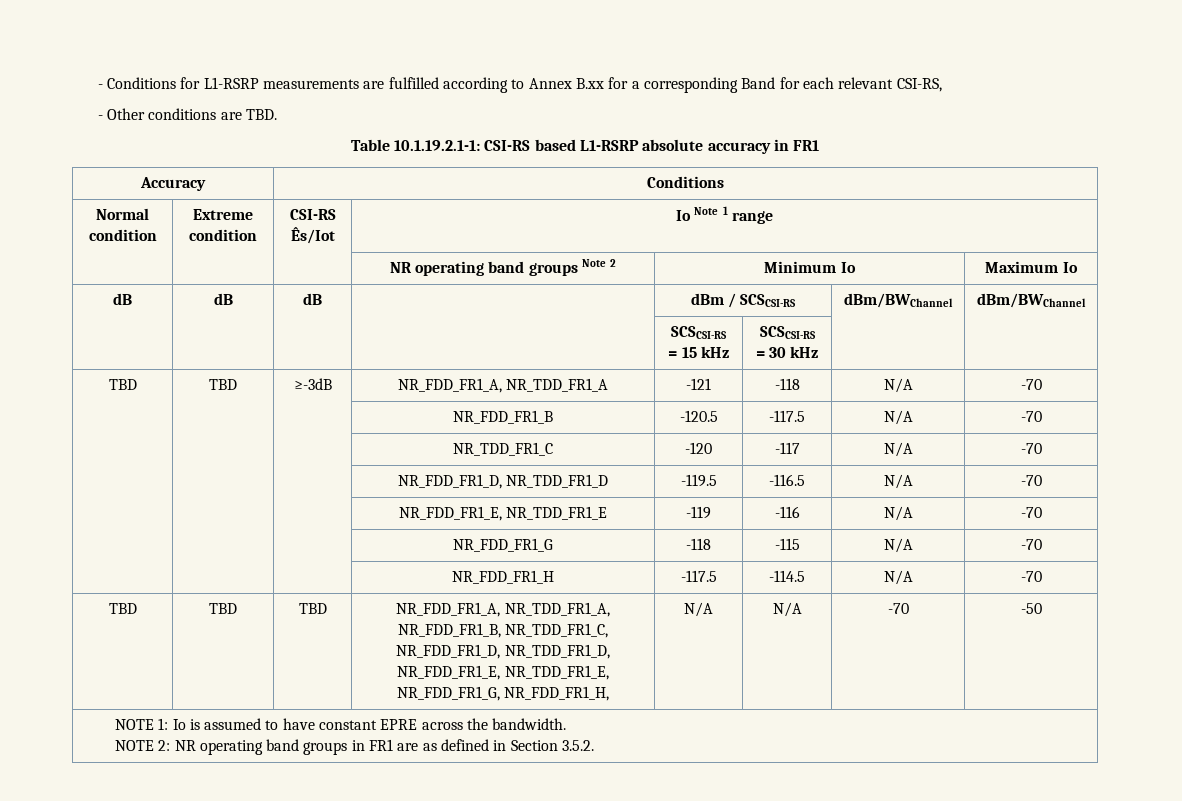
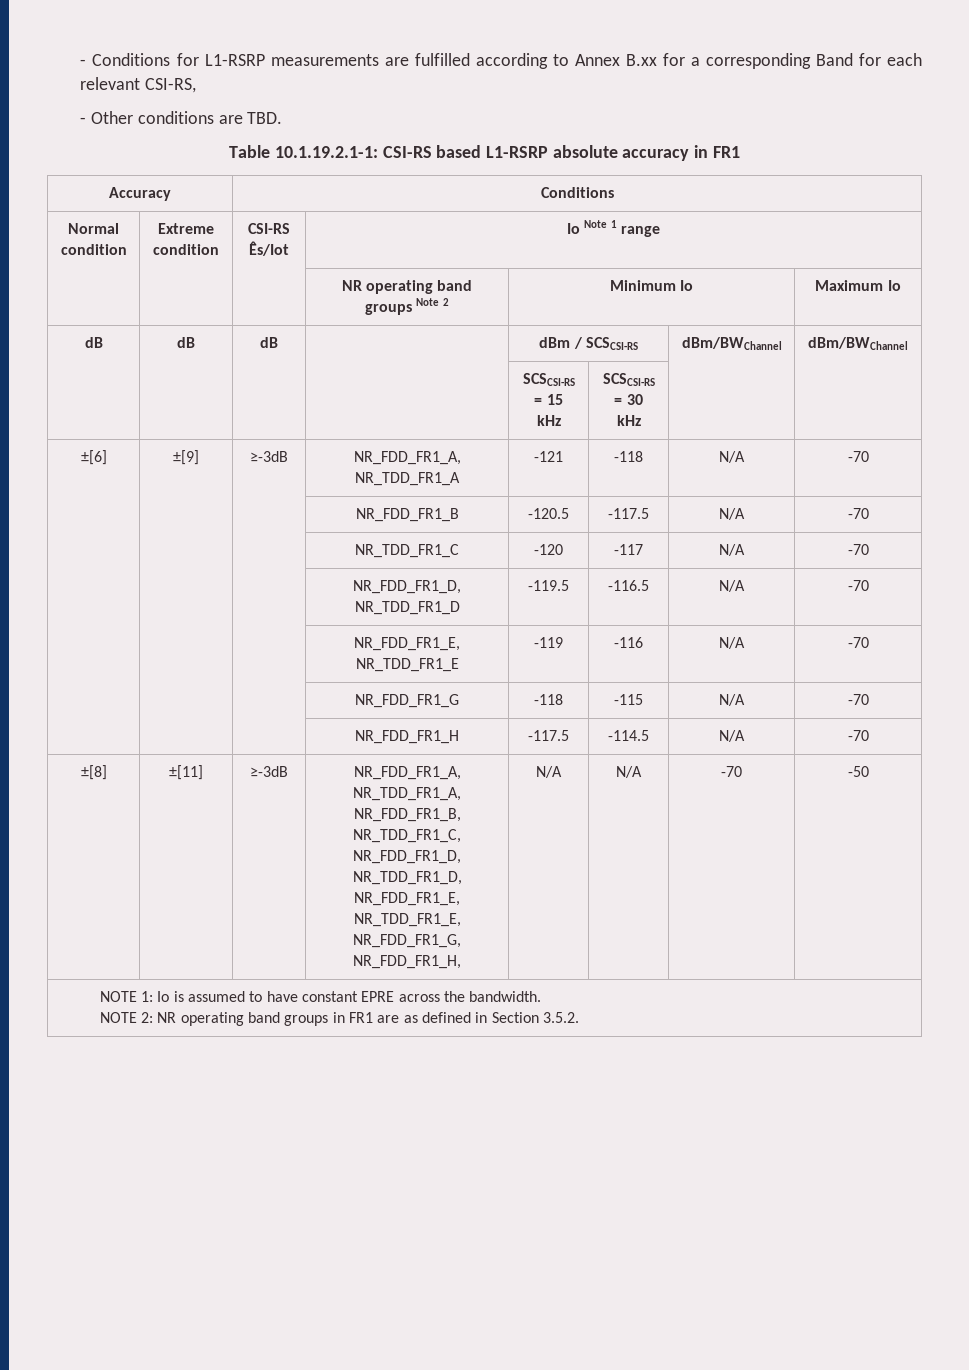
[108,379,137,390] [209,379,237,390] TBD | TBD -> [80,450,107,465] [173,450,199,465] ±[6] | ±[9]
[108,603,137,614] [209,603,237,614] [298,603,327,614] TBD | TBD | TBD -> [80,765,107,780] [169,765,203,780] [250,766,288,777] ±[8] | ±[11] | ≥-3dB

